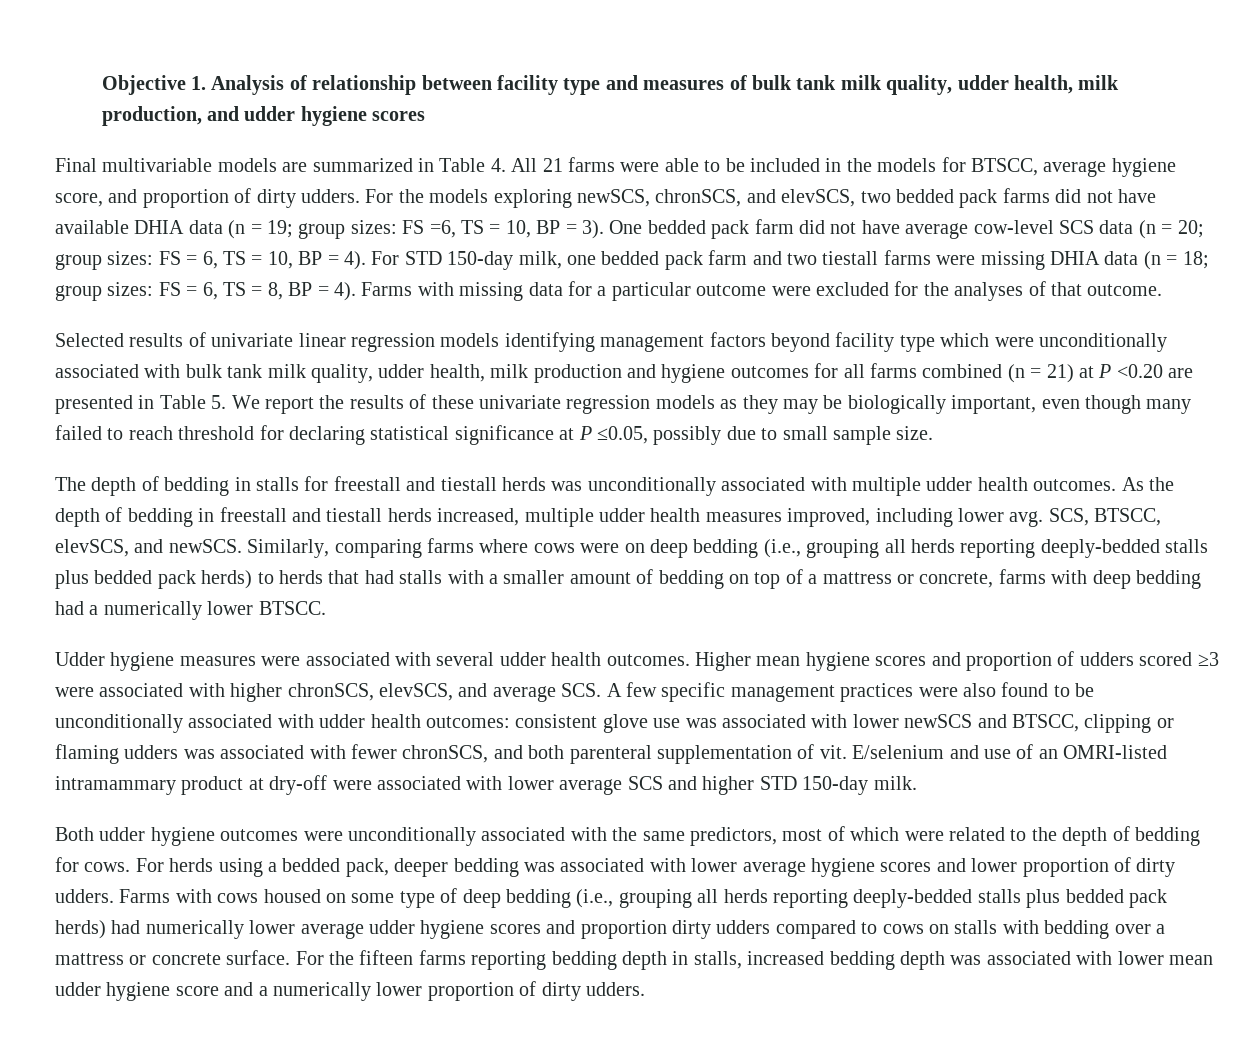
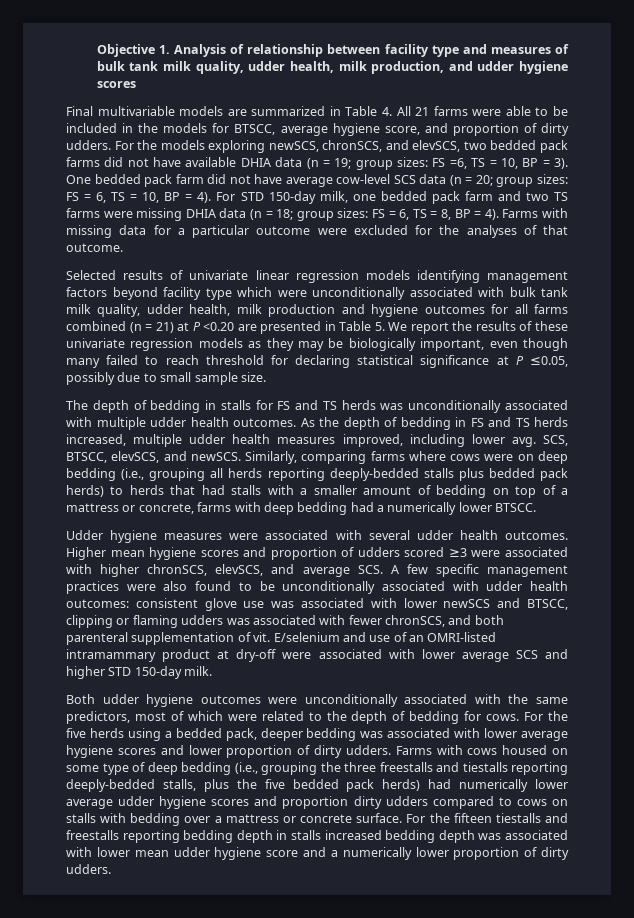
[822,251,879,265] tiestall -> [553,192,568,201] TS
[333,476,497,491] freestall and tiestall -> [277,400,337,410] FS and TS
[219,507,383,522] freestall and tiestall -> [470,417,530,427] FS and TS
(164, 865) none -> [548,711,568,721] [66,728,86,738] the five
[697,889,1061,908] all herds reporting deeply-bedded stalls plus -> [320,762,568,775] [66,779,285,792] the three freestalls and tiestalls reporting deeply-bedded stalls, plus the five
[418,950,466,965] farms -> [495,813,568,823] [66,830,119,840] tiestalls and freestalls
[693,951,742,969] stalls, -> [291,830,321,840] stalls

